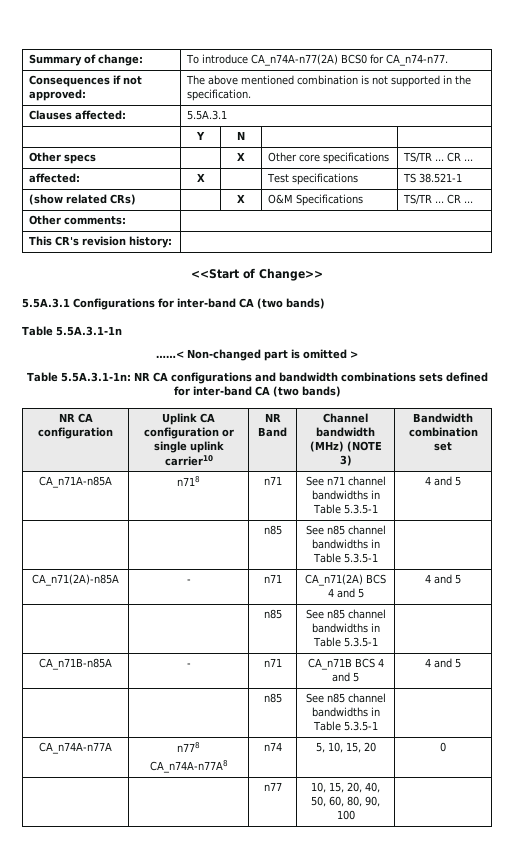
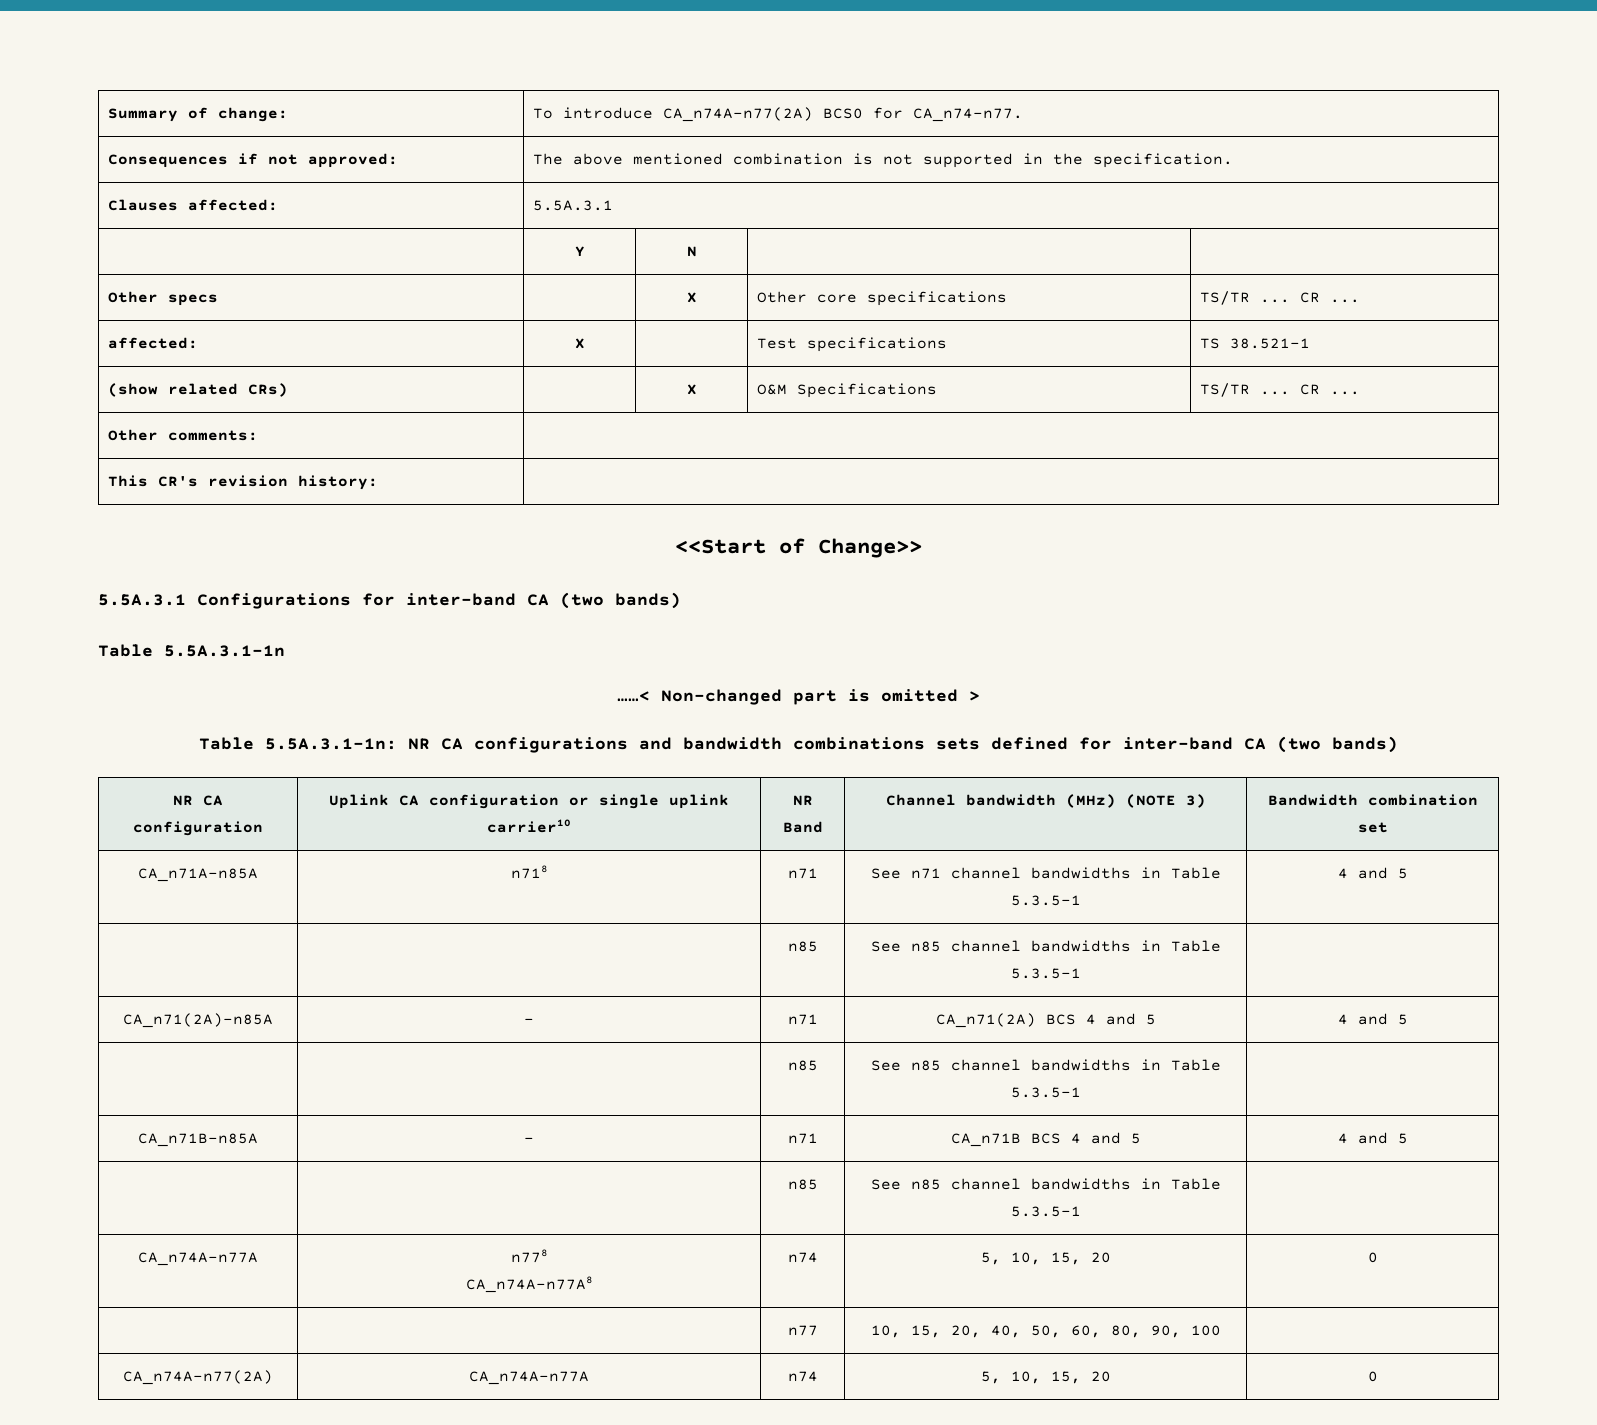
(355, 815) none -> [123,1370,273,1385] [469,1371,589,1385] [787,1371,818,1382] [980,1371,1111,1384] [1367,1371,1378,1382] // CA_n74A-n77(2A) | CA_n74A-n77A | n74 | 5, 10, 15, 20 | 0

